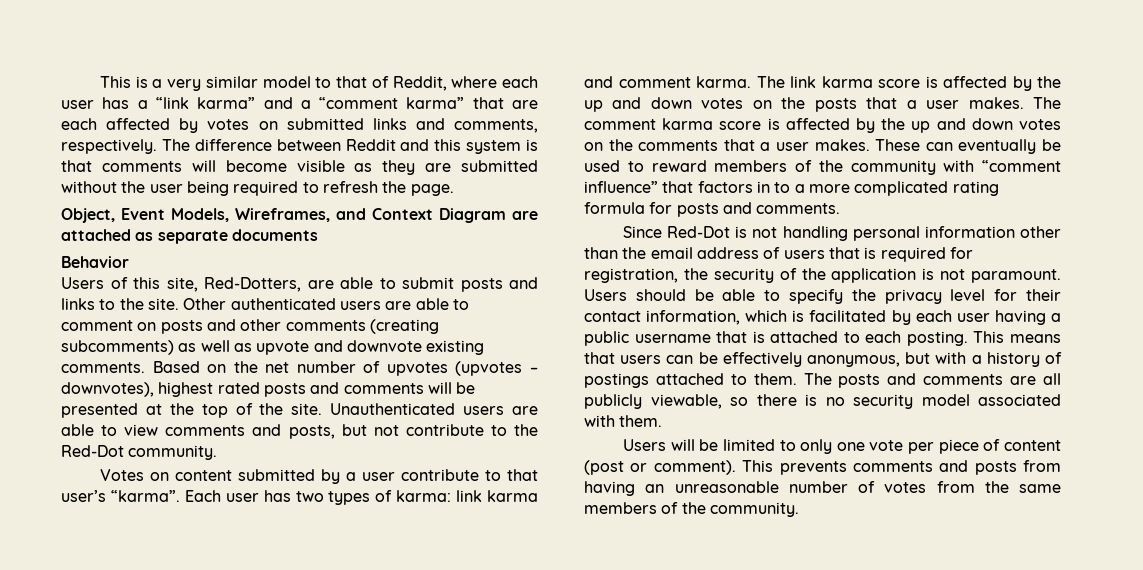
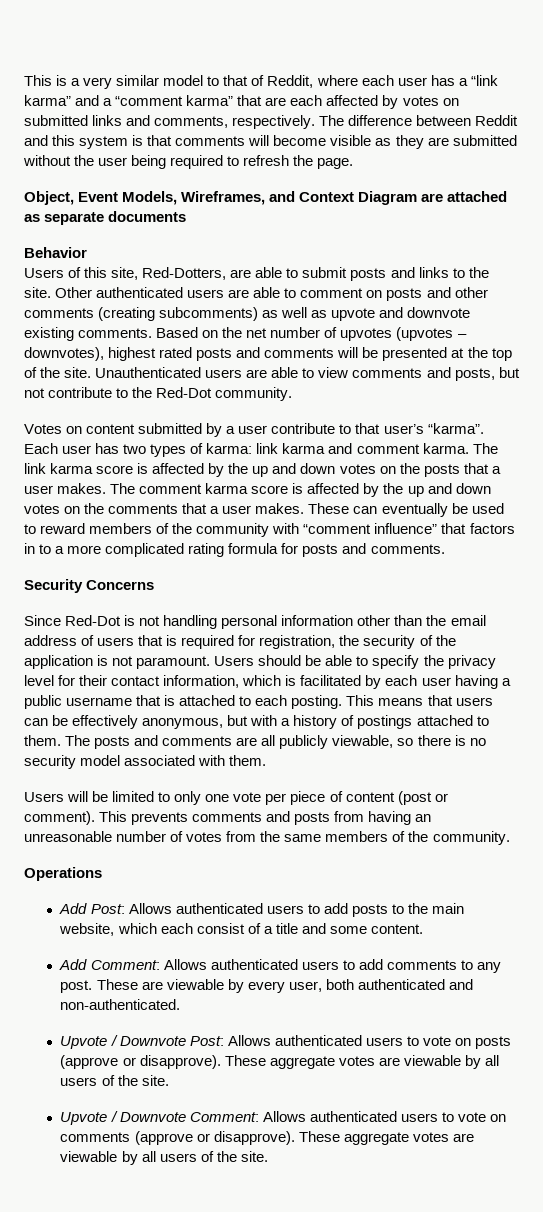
(841, 208) none -> [24,579,155,593] // Security Concerns
(799, 509) none -> [24,867,102,881] [59,903,464,917] [59,923,423,936] [59,959,501,973] [60,979,473,993] [60,999,181,1010] [60,1035,511,1049] [60,1055,499,1069] [60,1075,169,1086] [60,1111,506,1125] [60,1131,474,1145] [60,1151,268,1165] // Operations // Add Post: Allows authenticated users to add posts to the main website, which each consist of a title and some content. // Add Comment: Allows authenticated users to add comments to any post. These are viewable by every user, both authenticated and non-authenticated. // Upvote / Downvote Post: Allows authenticated users to vote on posts (approve or disapprove). These aggregate votes are viewable by all users of the site. // Upvote / Downvote Comment: Allows authenticated users to vote on comments (approve or disapprove). These aggregate votes are viewable by all users of the site.

